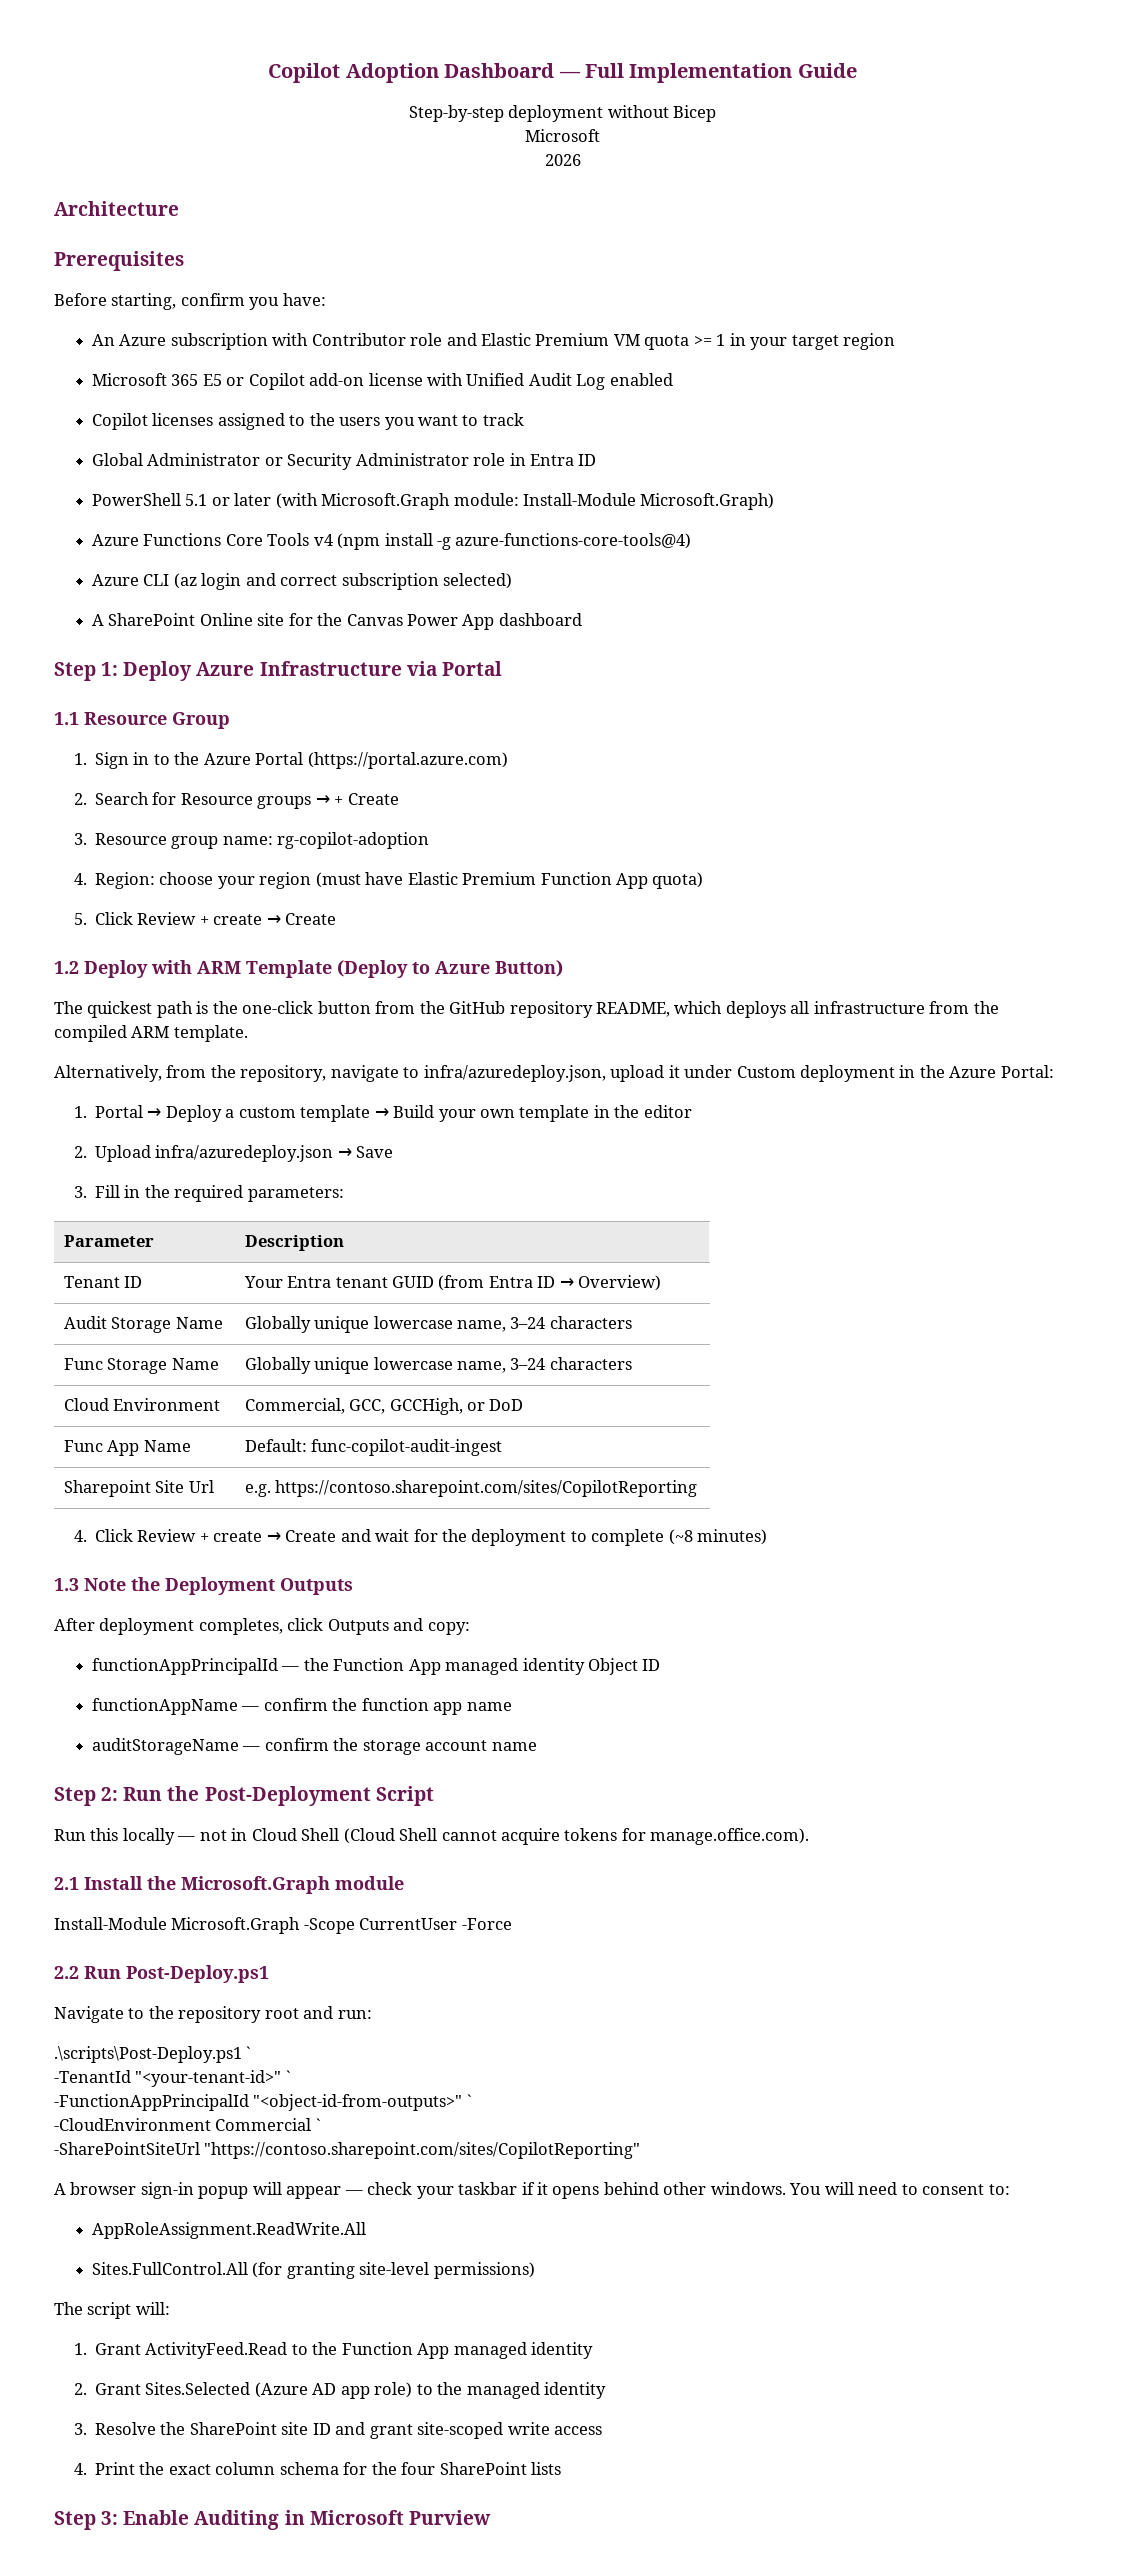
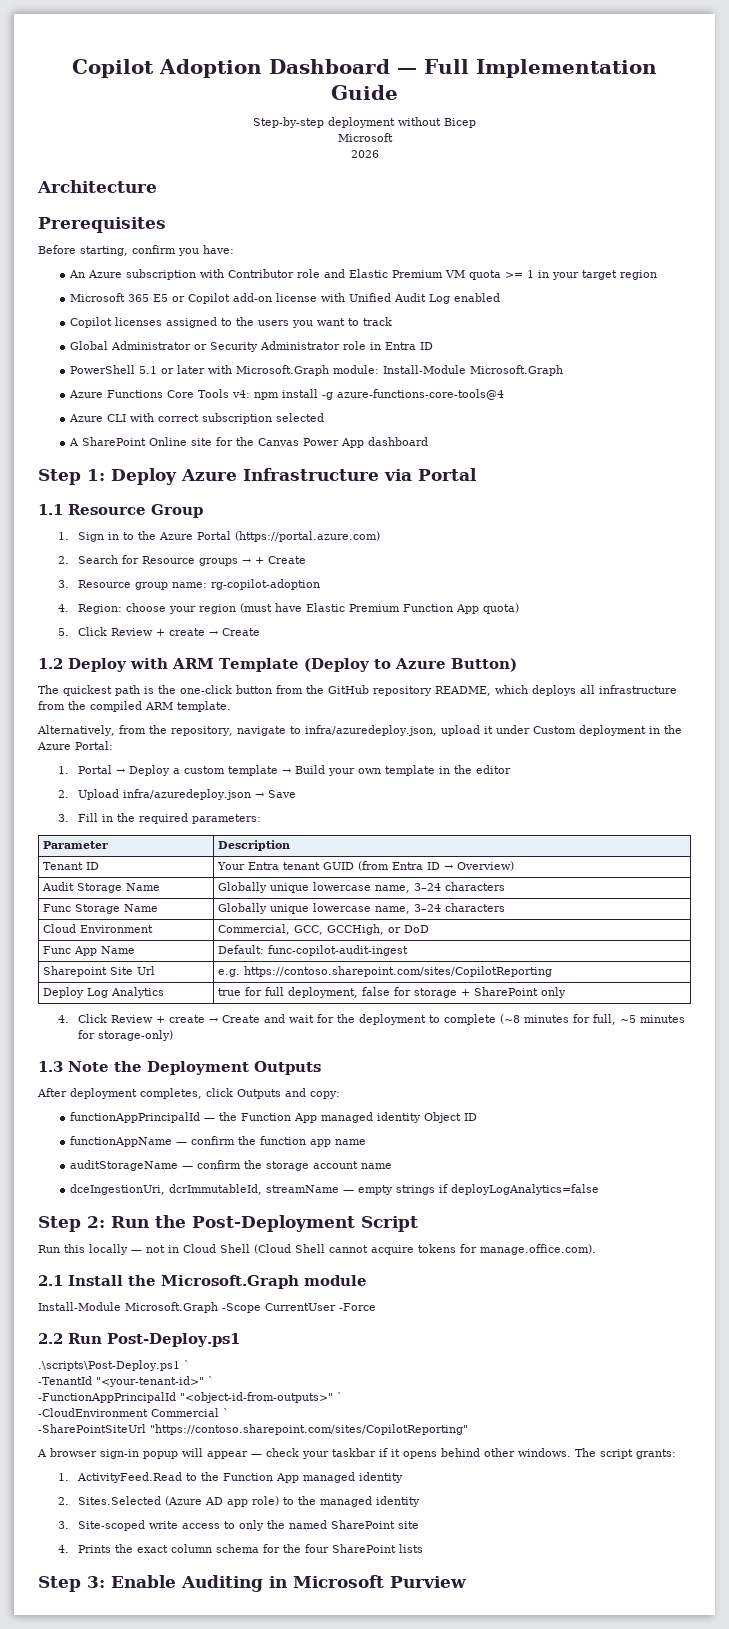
[275,493,318,509] (with -> [207,365,232,374] with
[640,493,775,510] Microsoft.Graph) -> [469,365,563,376] Microsoft.Graph
[313,533,381,550] v4 (npm -> [231,390,279,400] v4: npm
[455,533,692,549] azure-functions-core-tools@4) -> [336,389,504,400] azure-functions-core-tools@4
[173,573,276,590] (az login and -> [129,413,154,422] with
[442,573,512,589] selected) -> [275,413,324,422] selected
(698, 1488) none -> [42,987,164,998] [217,987,566,998] // Deploy Log Analytics | true for full deployment, false for storage + SharePoint only
[697,1529,768,1545] minutes) -> [523,1014,685,1025] [77,1030,173,1041] minutes for full, ~5 minutes for storage-only)
(537, 1746) none -> [69,1184,599,1195] // dceIngestionUri, dcrImmutableId, streamName — empty strings if deployLogAnalytics=false
[54,2006,372,2023] // Navigate to the repository root and run: -> (240, 1340) none
[789,2182,1010,2195] [91,2222,366,2239] [91,2262,535,2279] You will need to consent to: // AppRoleAssignment.ReadWrite.All // Sites.FullControl.All (for granting site-level permissions) // -> (571, 1452) none
[135,2302,170,2315] [73,2343,141,2355] will: // 1. Grant -> [636,1449,676,1459] [57,1473,69,1481] grants: // 1.
[94,2383,141,2395] Grant -> (69, 1501) none
[94,2422,602,2439] [73,2462,135,2475] Resolve the SharePoint site ID and grant site-scoped write access // 4. Print -> [77,1520,419,1531] [57,1545,111,1553] Site-scoped write access to only the named SharePoint site // 4. Prints

